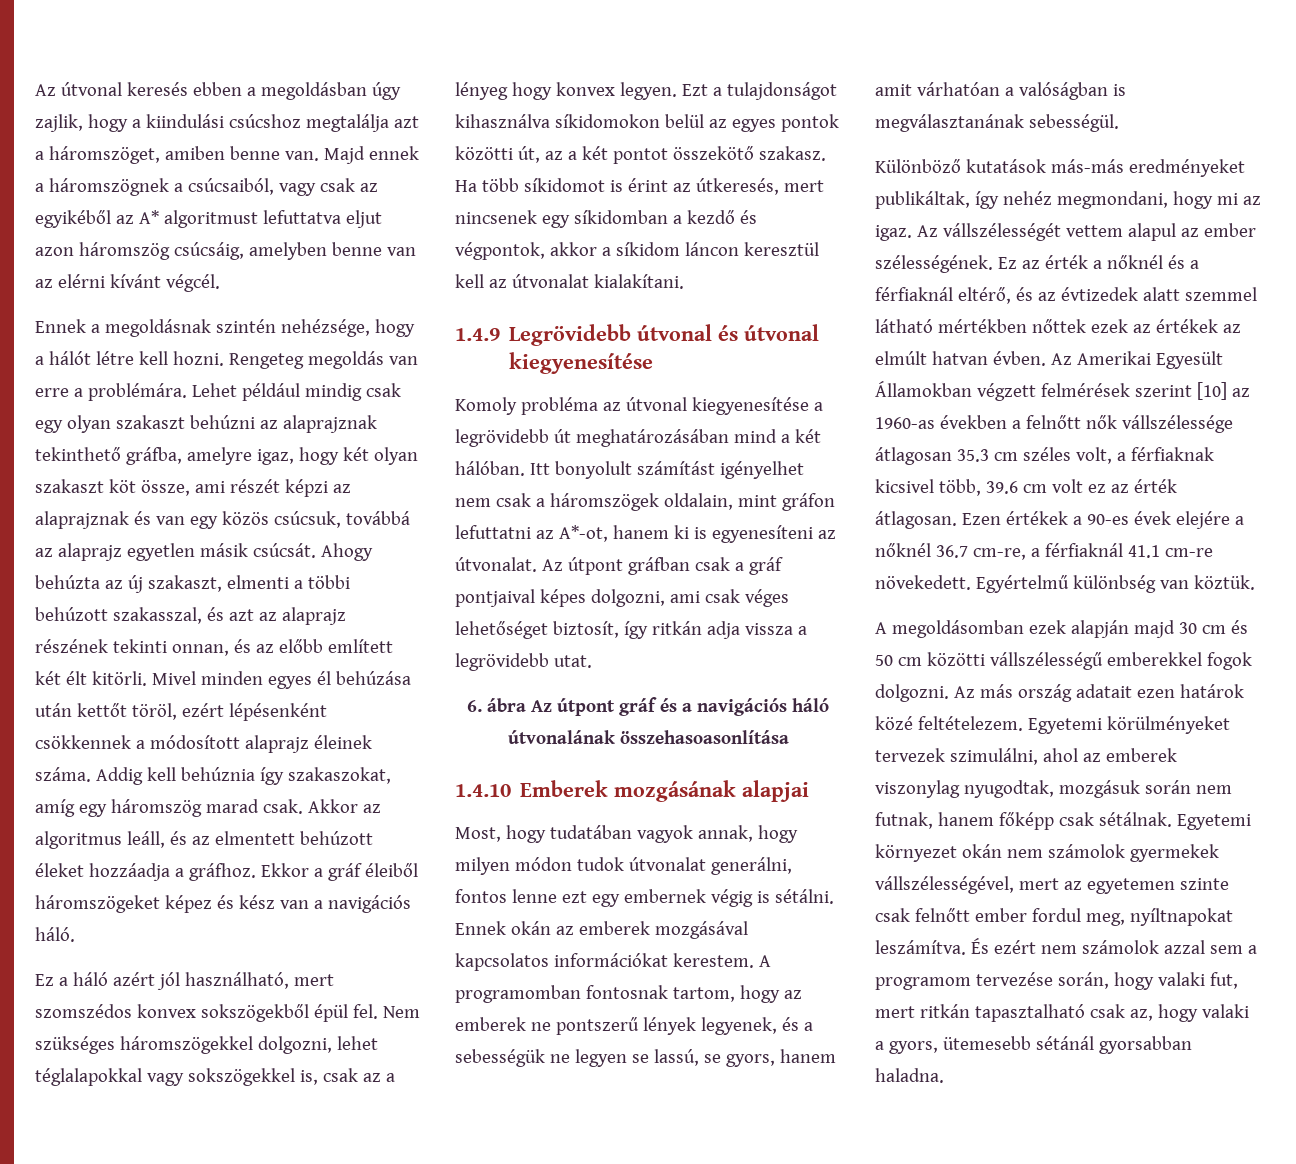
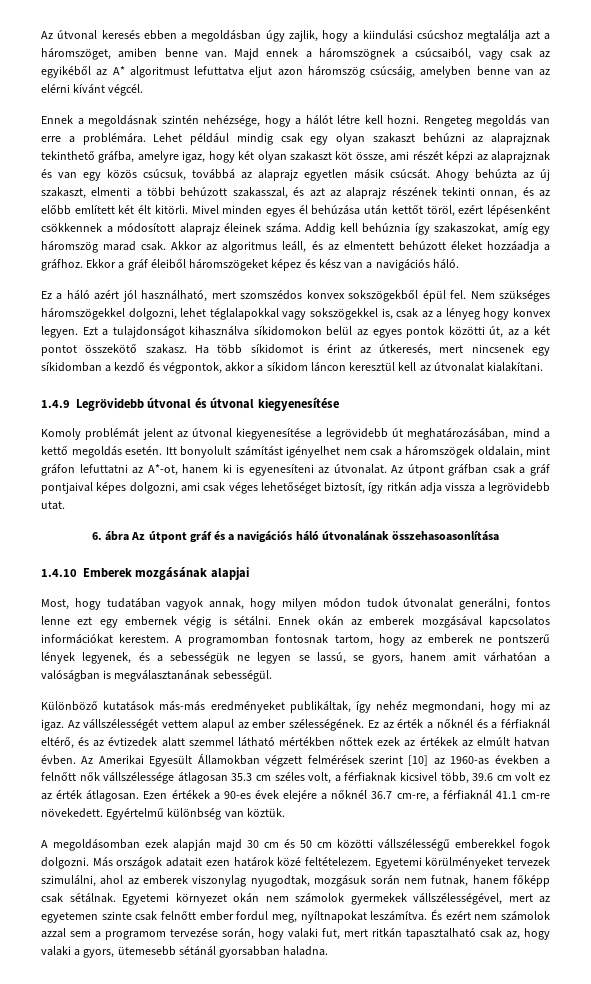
[520,397,598,415] probléma -> [85,428,173,440] problémát jelent
[575,429,729,447] meghatározásában -> [407,428,509,440] meghatározásában,
[794,429,821,443] [455,461,525,476] két hálóban. -> [41,446,162,458] kettő megoldás esetén.
[953,684,1072,702] Az más ország -> [92,857,163,869] Más országok

